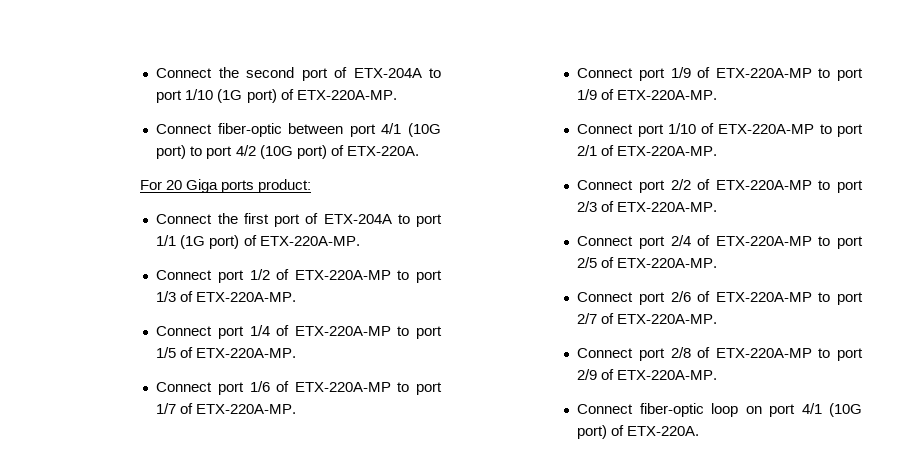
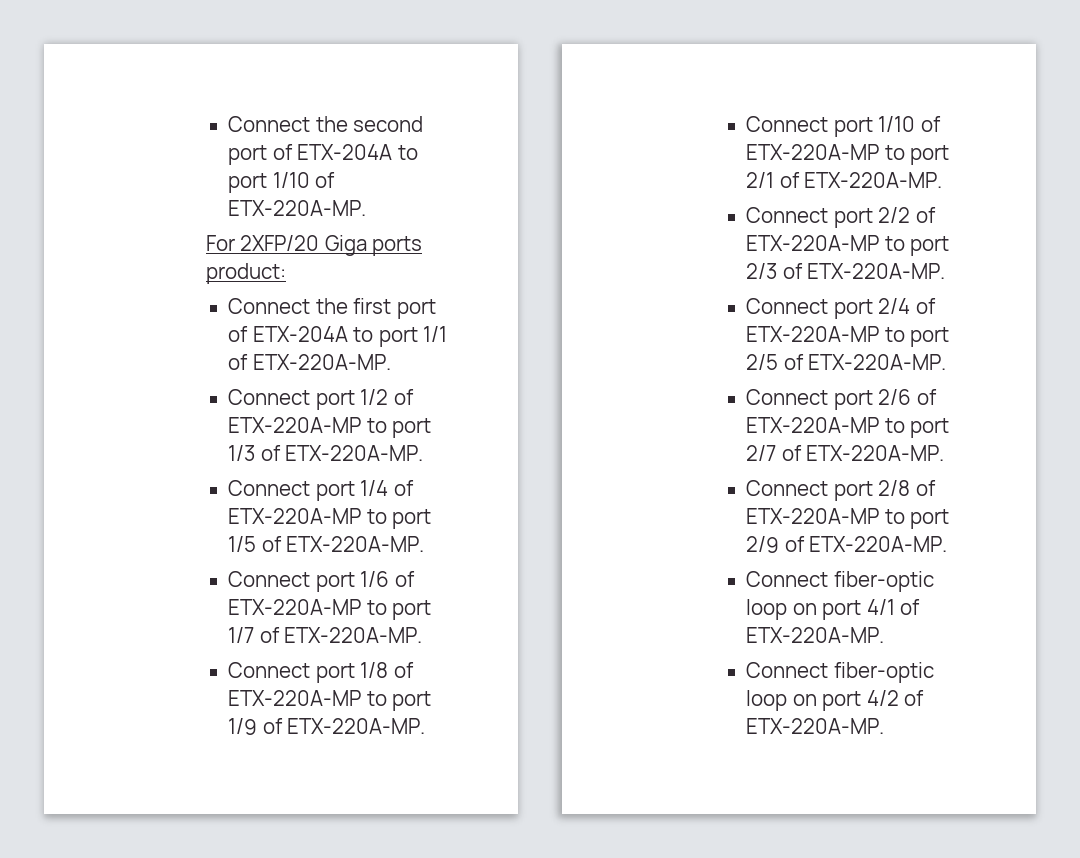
[217,89,397,103] [156,123,442,137] [156,145,419,159] (1G port) of ETX-220A-MP. // Connect fiber-optic between port 4/1 (10G port) to port 4/2 (10G port) of ETX-220A. -> [315,172,336,188] [228,200,367,216] of ETX-220A-MP.
[165,180,182,190] 20 -> [240,235,320,251] 2XFP/20
[180,235,240,249] (1G port) -> (448, 334) none
[670,67,691,78] 1/9 -> [360,662,389,678] 1/8
[829,403,862,417] [577,425,700,439] (10G port) of ETX-220A. -> [900,599,921,615] [746,627,885,643] [746,662,934,683] [746,690,925,711] [746,718,885,734] of ETX-220A-MP. // Connect fiber-optic loop on port 4/2 of ETX-220A-MP.

